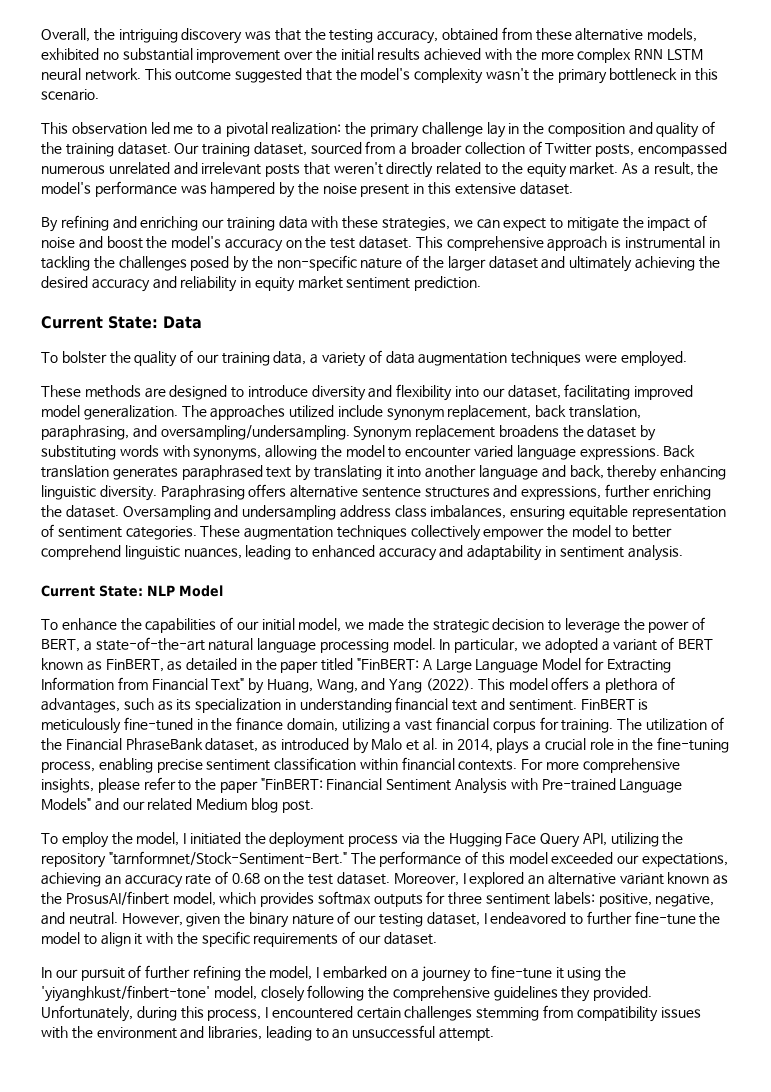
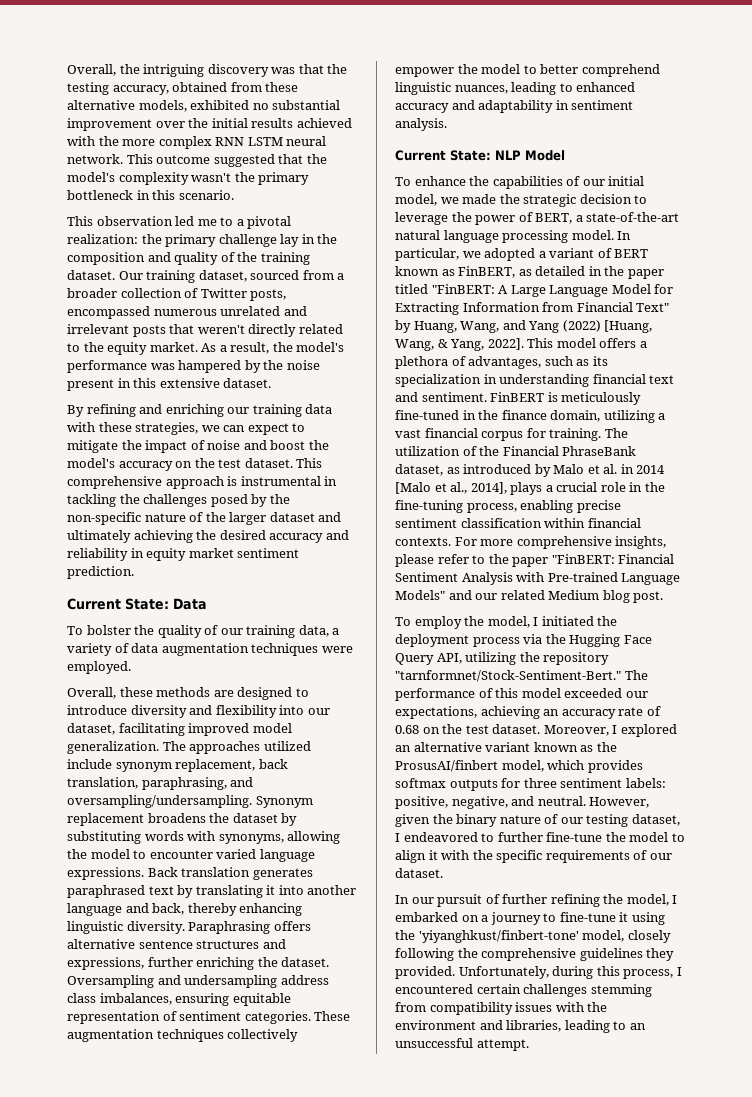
[41,385,81,397] These -> [67,687,153,699] Overall, these
[426,678,475,691] (2022). -> [562,320,653,333] [395,338,524,351] (2022) [Huang, Wang, & Yang, 2022].
[456,739,493,752] 2014, -> [636,465,666,474] [395,482,507,494] 2014 [Malo et al., 2014],

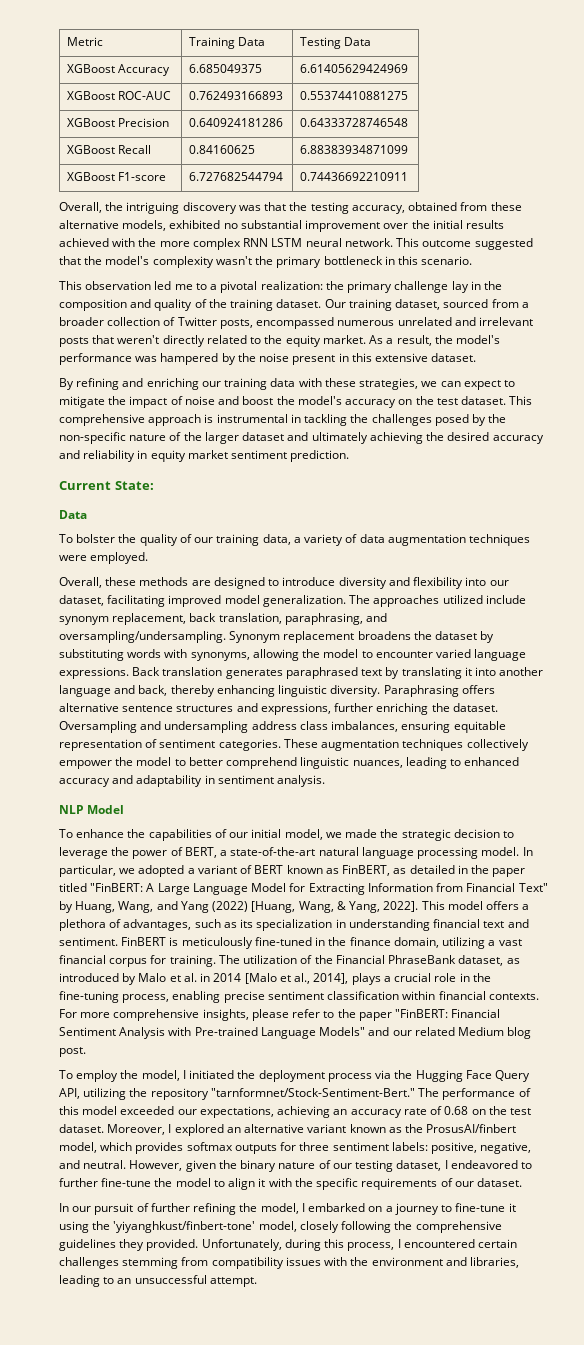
(67, 70) none -> [67,37,104,46] [189,37,266,49] [300,37,372,49] [67,64,171,76] [189,64,263,73] [300,64,409,73] [67,91,172,100] [189,91,284,100] [300,91,409,100] [67,118,170,127] [189,118,284,127] [300,118,409,127] [67,145,152,154] [189,145,256,154] [300,145,409,154] [67,172,167,181] [189,172,284,181] [300,172,409,181] Metric | Training Data | Testing Data // XGBoost Accuracy | 6.685049375 | 6.61405629424969 // XGBoost ROC-AUC | 0.762493166893 | 0.55374410881275 // XGBoost Precision | 0.640924181286 | 0.64333728746548 // XGBoost Recall | 0.84160625 | 6.88383934871099 // XGBoost F1-score | 6.727682544794 | 0.74436692210911 //
(169, 604) none -> (154, 485) //
[395,150,491,161] Current State: -> (326, 781) none

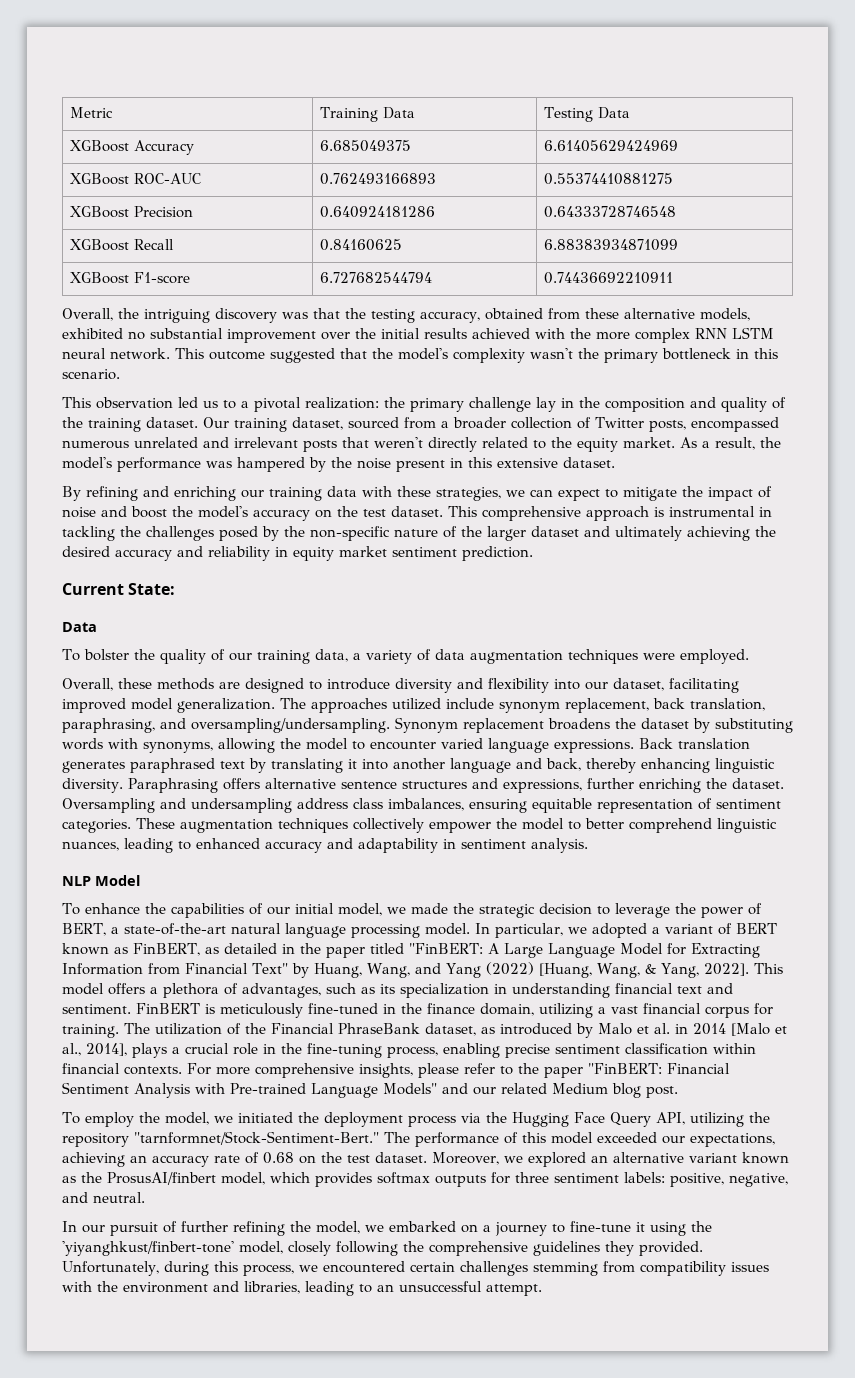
[174,284,193,290] me -> [203,401,218,408] us
[182,1070,186,1079] I -> [213,1116,233,1123] we
[168,1124,172,1133] I -> [504,1156,523,1163] we
[129,1160,533,1172] [59,1178,523,1190] However, given the binary nature of our testing dataset, I endeavored to further fine-tune the model to align it with the specific requirements of our dataset. -> (145, 1197) none
[301,1203,305,1212] I -> [365,1225,384,1232] we
[397,1239,401,1248] I -> [298,1265,318,1272] we

